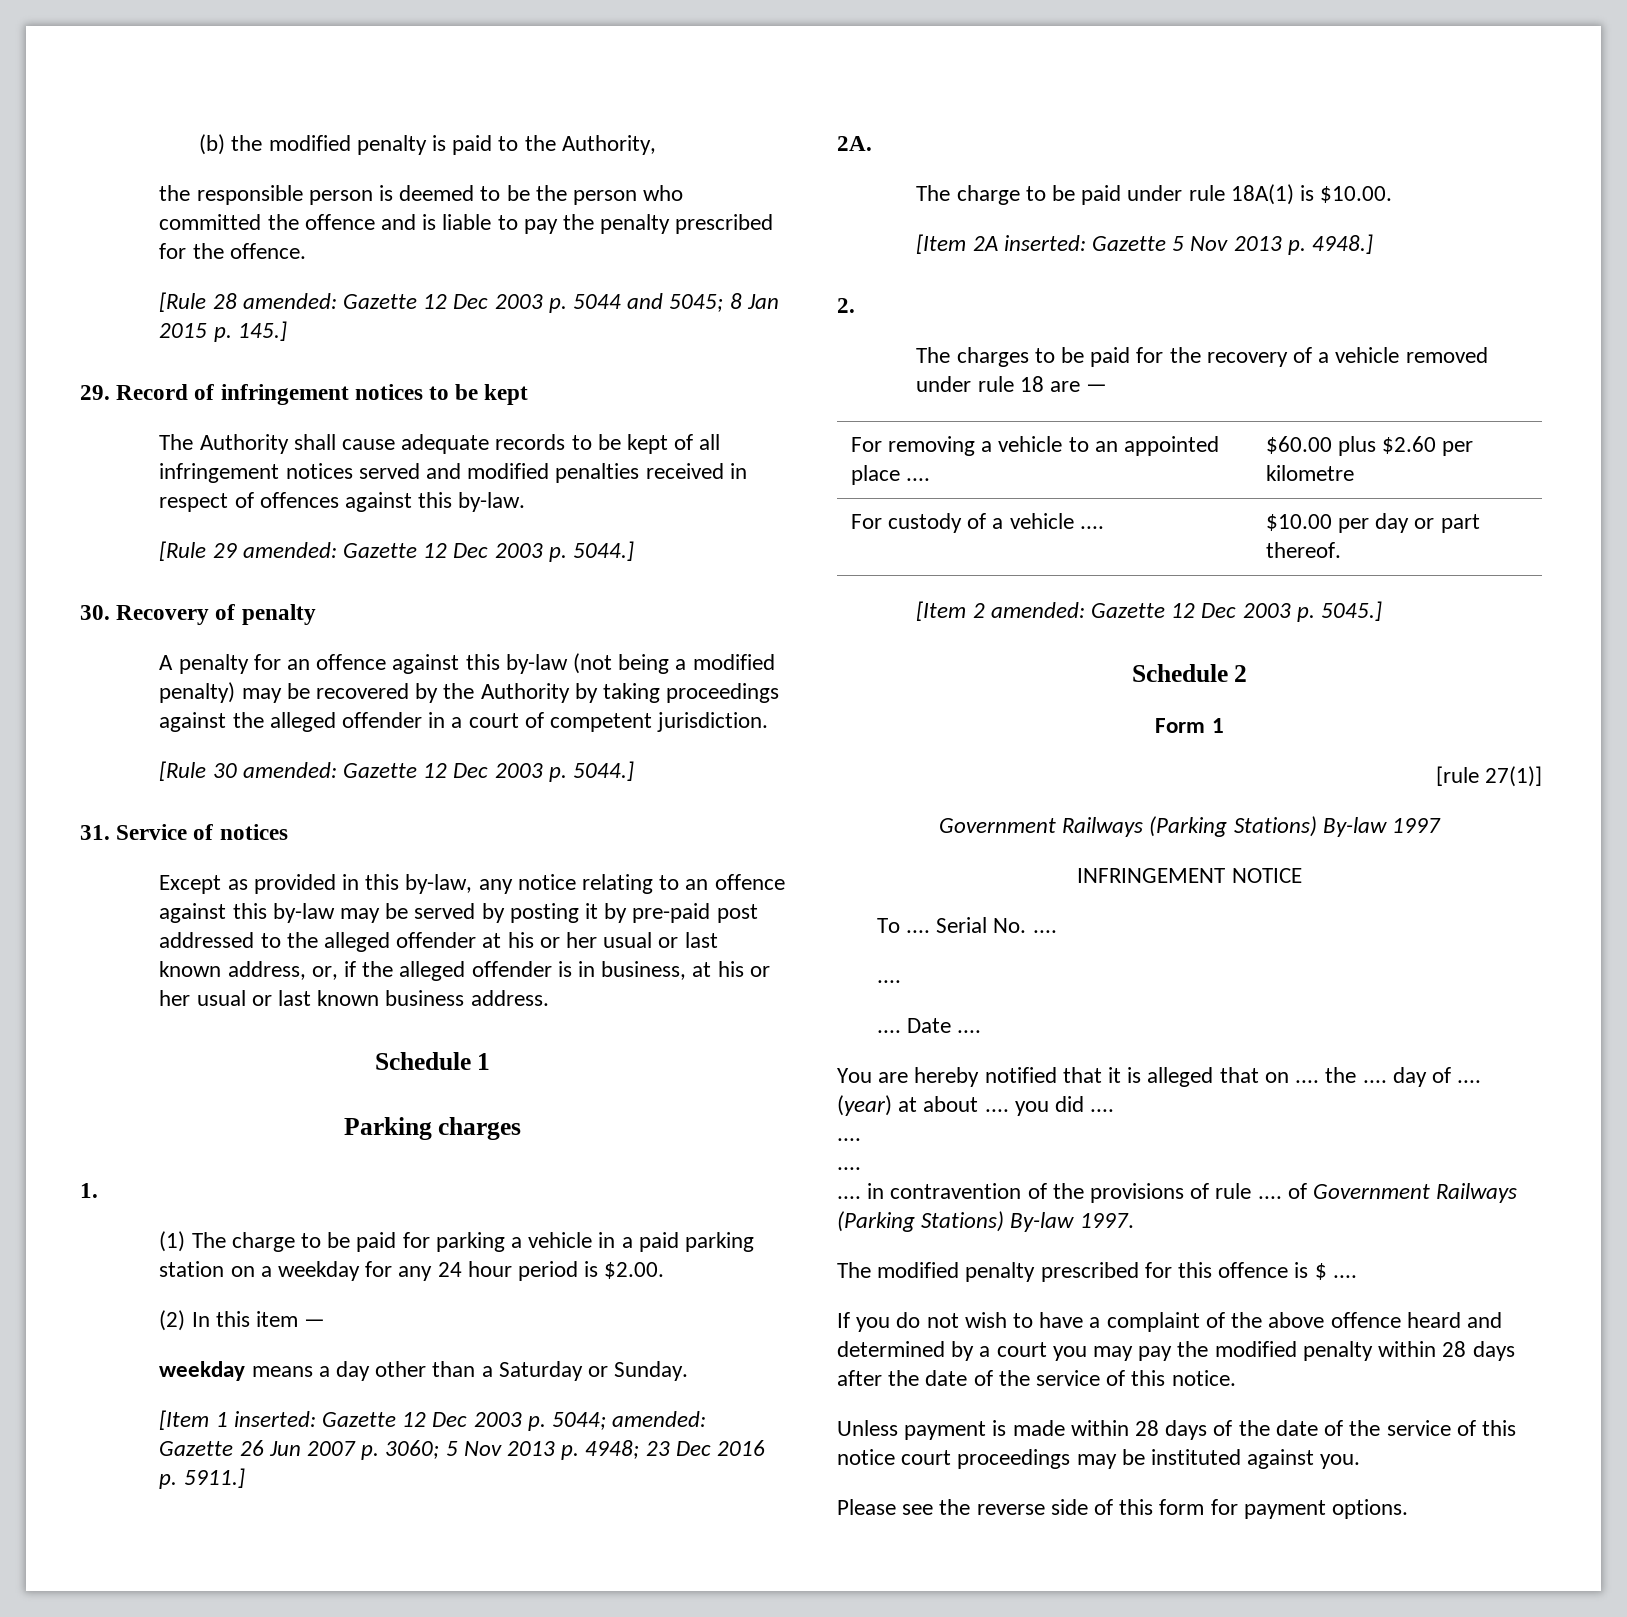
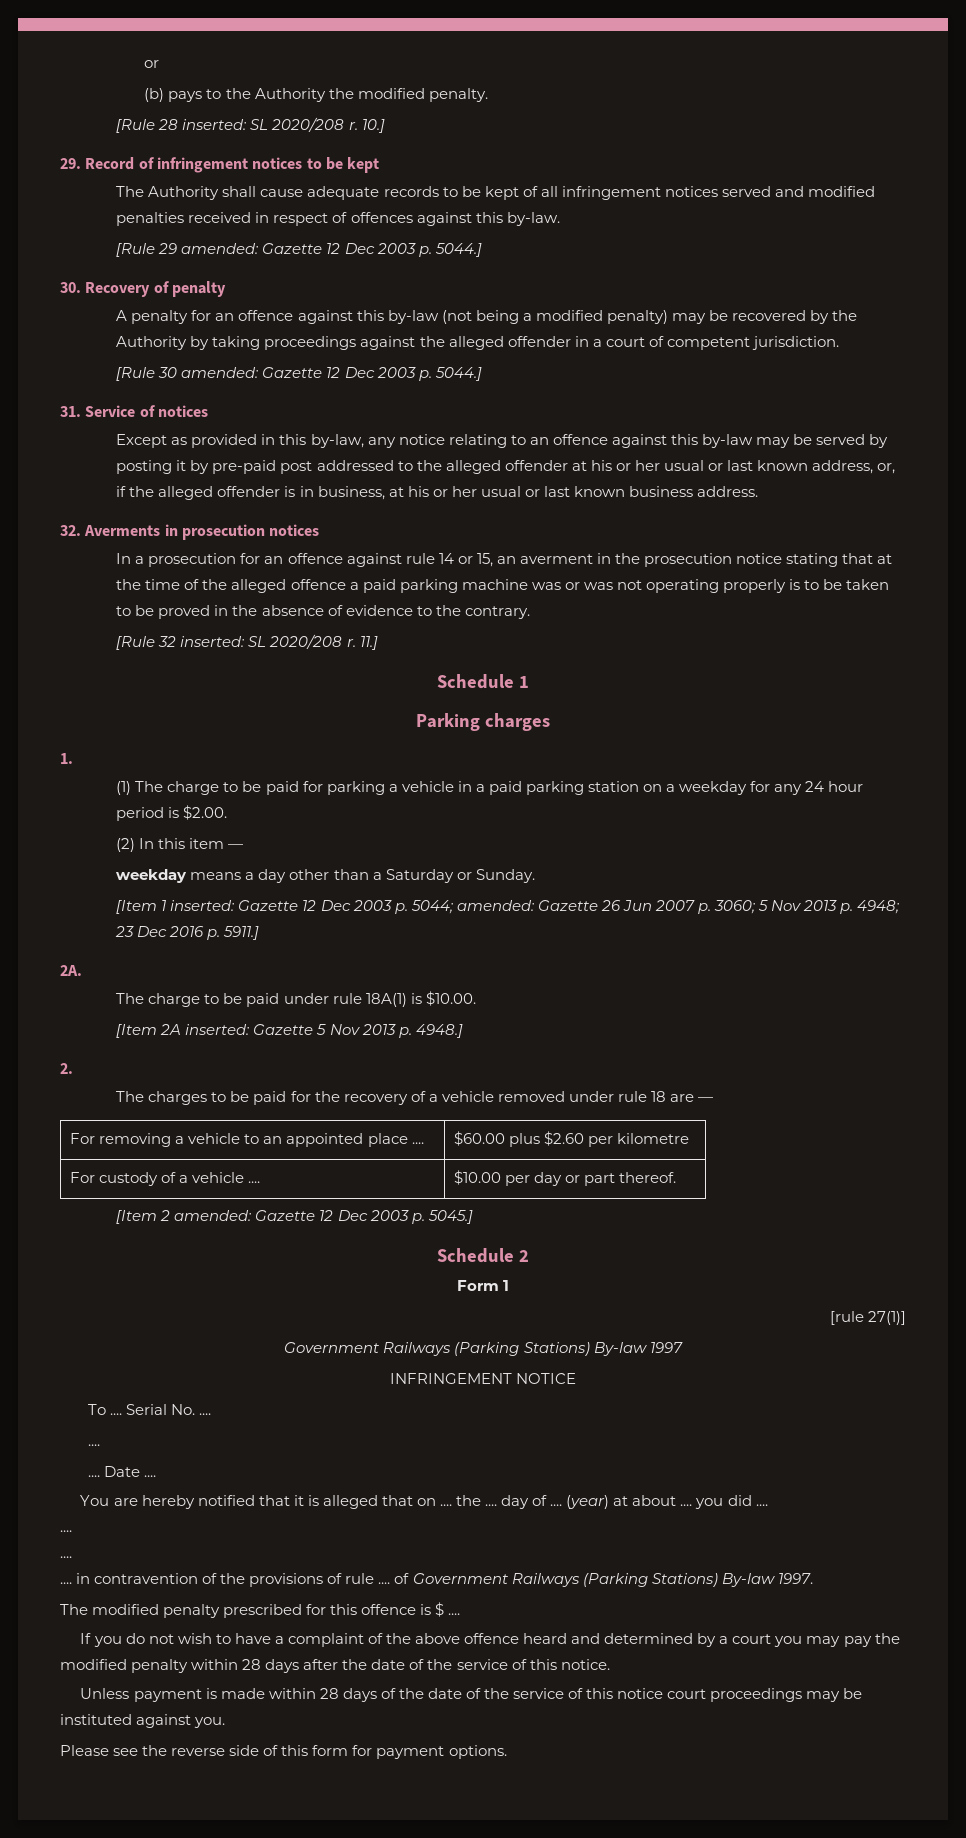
[199,134,656,155] [159,185,684,205] [159,214,774,234] [159,243,306,259] [159,292,779,313] [159,321,287,342] (b) the modified penalty is paid to the Authority, // the responsible person is deemed to be the person who committed the offence and is liable to pay the penalty prescribed for the offence. // [Rule 28 amended: Gazette 12 Dec 2003 p. 5044 and 5045; 8 Jan 2015 p. 145.] -> [144,60,160,68] [144,88,488,102] [116,117,385,133] or // (b) pays to the Authority the modified penalty. // [Rule 28 inserted: SL 2020/208 r. 10.]
(549, 998) none -> [60,524,320,540] [116,553,893,567] [116,579,890,593] [116,605,530,619] [116,634,378,650] // 32. Averments in prosecution notices // In a prosecution for an offence against rule 14 or 15, an averment in the prosecution notice stating that at the time of the alleged offence a paid parking machine was or was not operating properly is to be taken to be proved in the absence of evidence to the contrary. // [Rule 32 inserted: SL 2020/208 r. 11.]

